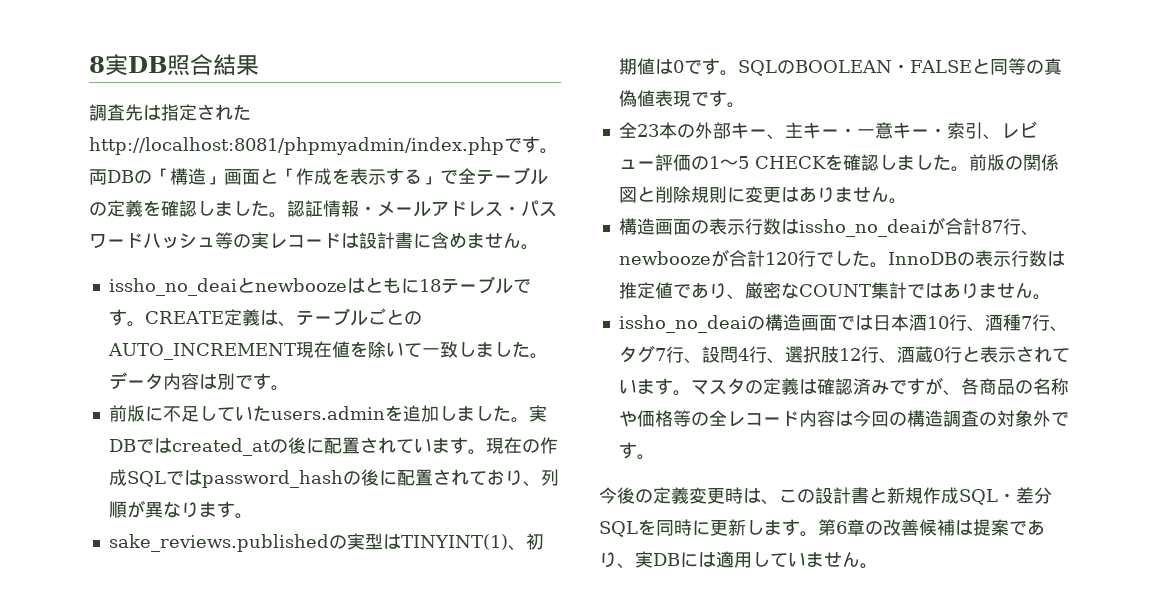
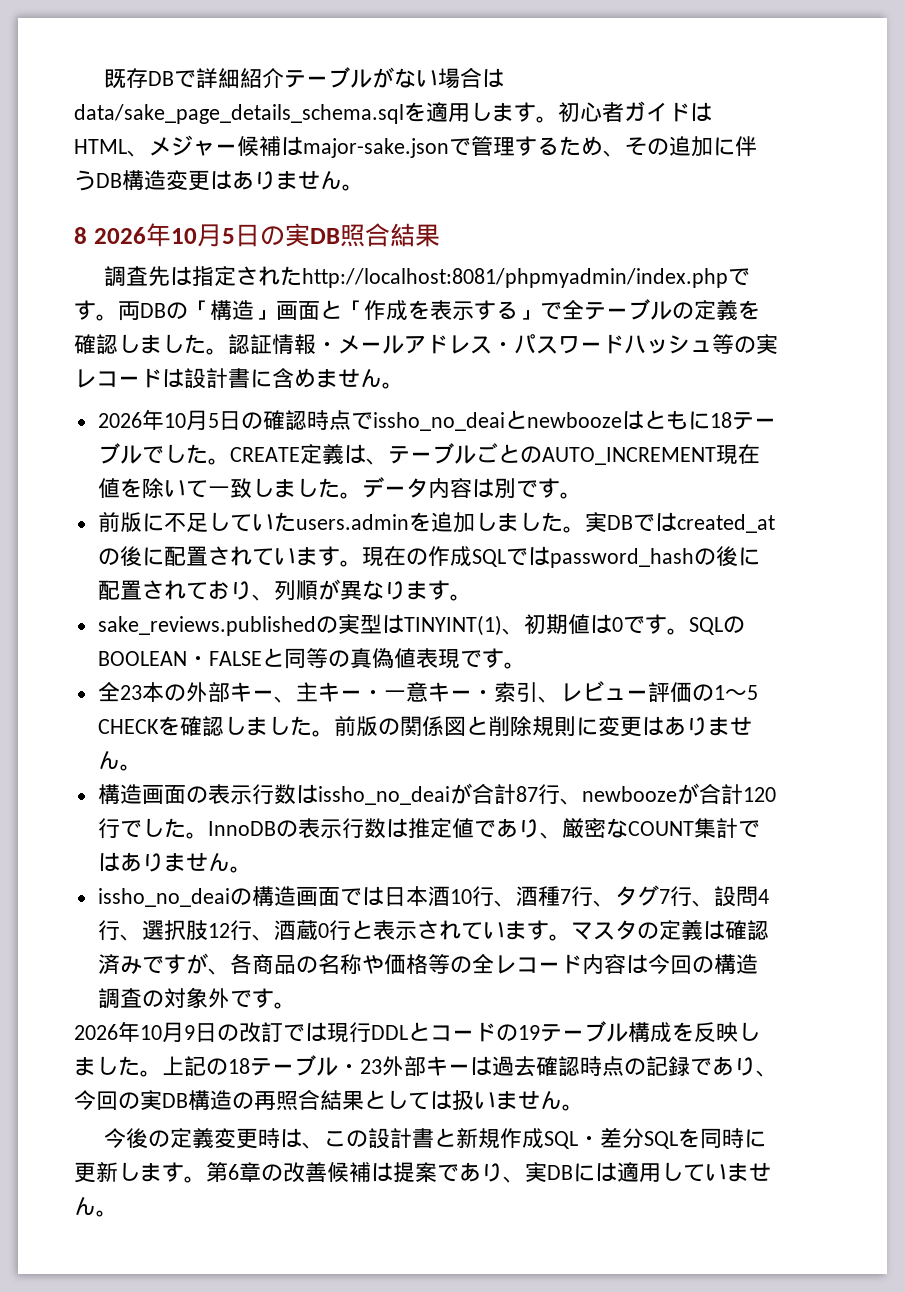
[89,56,105,73] 8 -> [103,67,504,89] [74,101,712,124] [74,135,757,158] [74,170,364,191] [74,223,285,247] 既存DBで詳細紹介テーブルがない場合はdata/sake_page_details_schema.sqlを適用します。初心者ガイドはHTML、メジャー候補はmajor-sake.jsonで管理するため、その追加に伴うDB構造変更はありません。 // 8 2026年10月5日の
(539, 247) none -> [97,409,373,431] 2026年10月5日の確認時点で
[108,309,127,326] す -> [163,444,208,464] した
(655, 457) none -> [74,1021,760,1043] [74,1055,778,1077] [74,1089,584,1111] // 2026年10月9日の改訂では現行DDLとコードの19テーブル構成を反映しました。上記の18テーブル・23外部キーは過去確認時点の記録であり、今回の実DB構造の再照合結果としては扱いません。

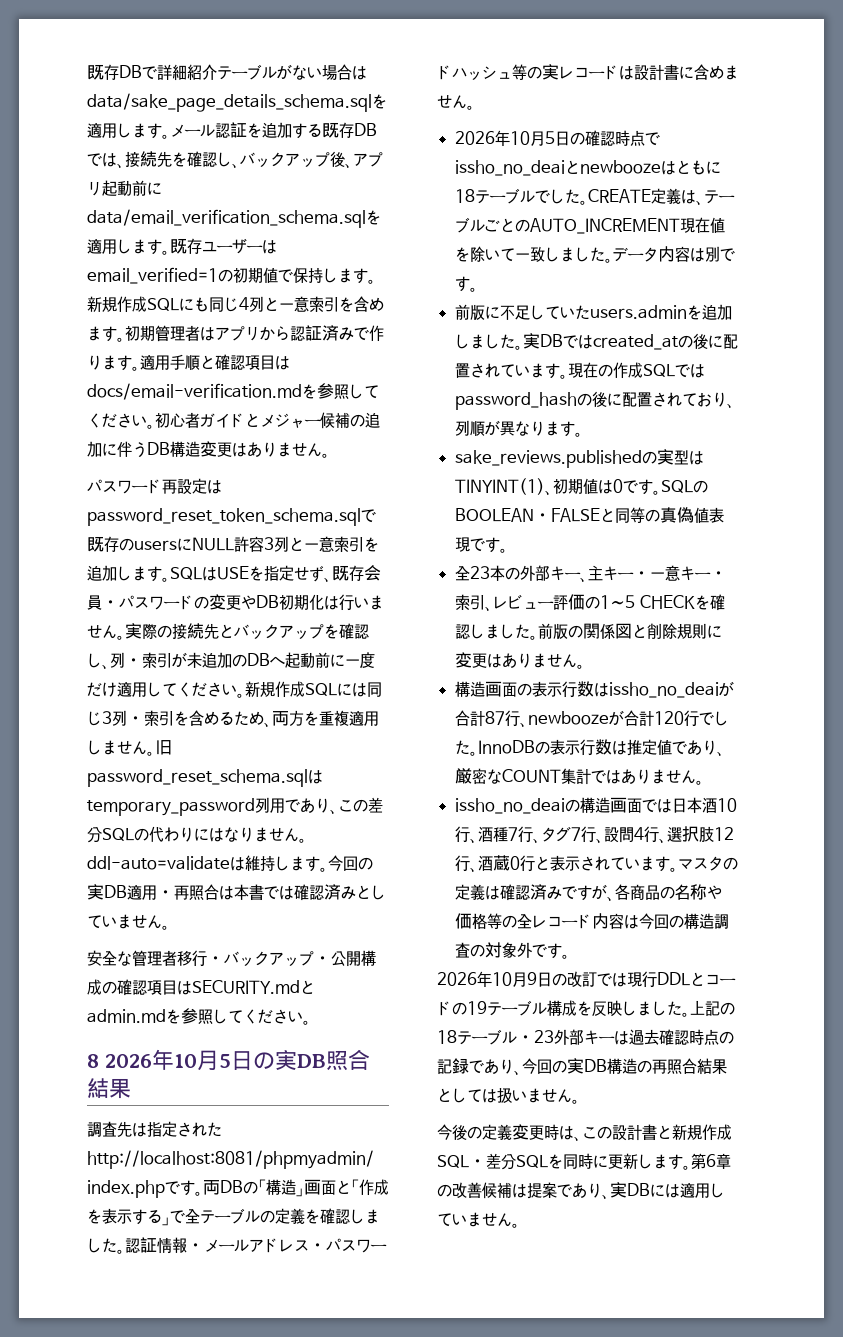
(558, 119) none -> [170,122,377,139] [87,151,383,169] [87,180,162,196] [87,209,381,228] [87,238,277,255] [87,267,376,284] [87,296,384,313] [87,325,384,342] [87,354,290,371] [87,383,379,400] [87,413,155,429] メール認証を追加する既存DBでは、接続先を確認し、バックアップ後、アプリ起動前にdata/email_verification_schema.sqlを適用します。既存ユーザーはemail_verified=1の初期値で保持します。新規作成SQLにも同じ4列と一意索引を含めます。初期管理者はアプリから認証済みで作ります。適用手順と確認項目はdocs/email-verification.mdを参照してください。
[690,102,712,122] [74,139,149,157] はHTML、 -> [245,413,260,427] と
[281,136,647,158] はmajor-sake.jsonで管理するため、そ -> (350, 420) none
(364, 187) none -> [87,478,222,495] [87,508,376,526] [87,536,379,552] [87,565,381,583] [87,594,384,611] [87,623,369,640] [87,652,375,670] [87,681,382,698] [87,710,379,728] [87,740,172,756] [87,769,323,787] [87,797,383,816] [87,826,307,843] [87,855,373,872] [87,884,386,901] [87,914,170,930] [87,950,376,967] [87,979,315,996] [87,1008,311,1025] // パスワード再設定はpassword_reset_token_schema.sqlで既存のusersにNULL許容3列と一意索引を追加します。SQLはUSEを指定せず、既存会員・パスワードの変更やDB初期化は行いません。実際の接続先とバックアップを確認し、列・索引が未追加のDBへ起動前に一度だけ適用してください。新規作成SQLには同じ3列・索引を含めるため、両方を重複適用しません。旧password_reset_schema.sqlはtemporary_password列用であり、この差分SQLの代わりにはなりません。ddl-auto=validateは維持します。今回の実DB適用・再照合は本書では確認済みとしていません。 // 安全な管理者移行・バックアップ・公開構成の確認項目はSECURITY.mdとadmin.mdを参照してください。

